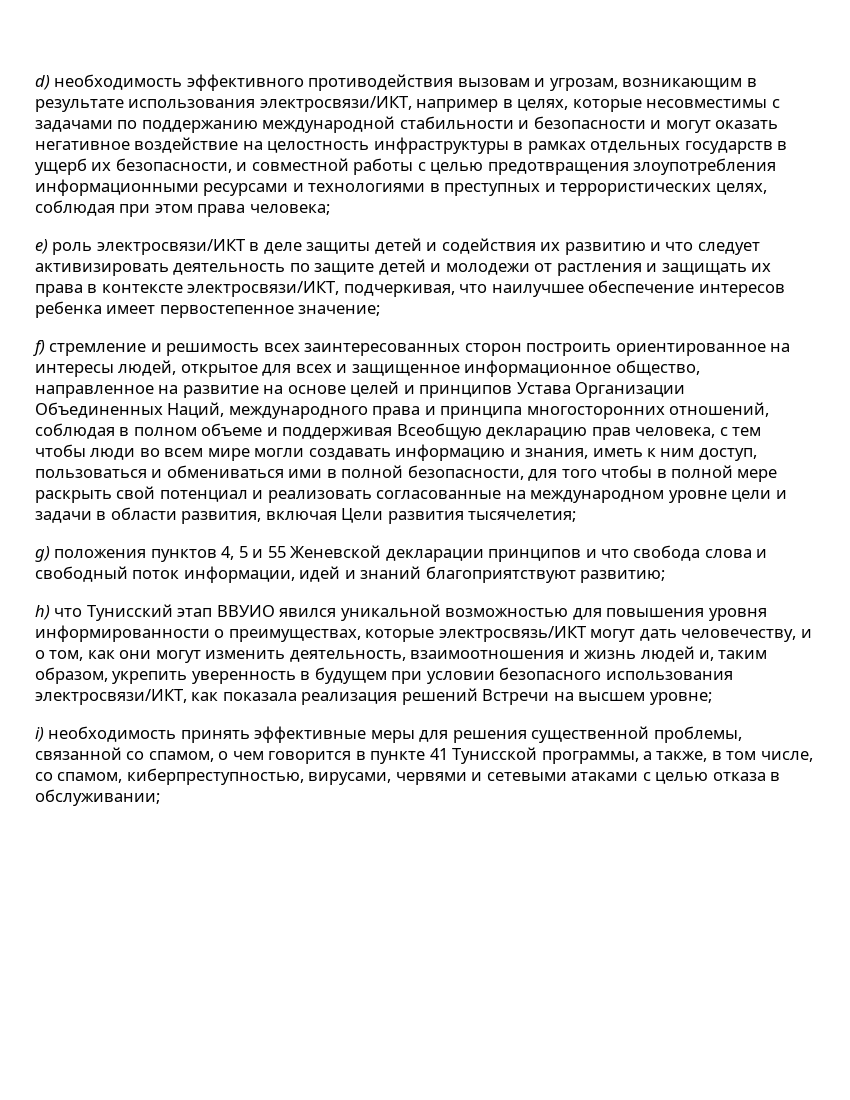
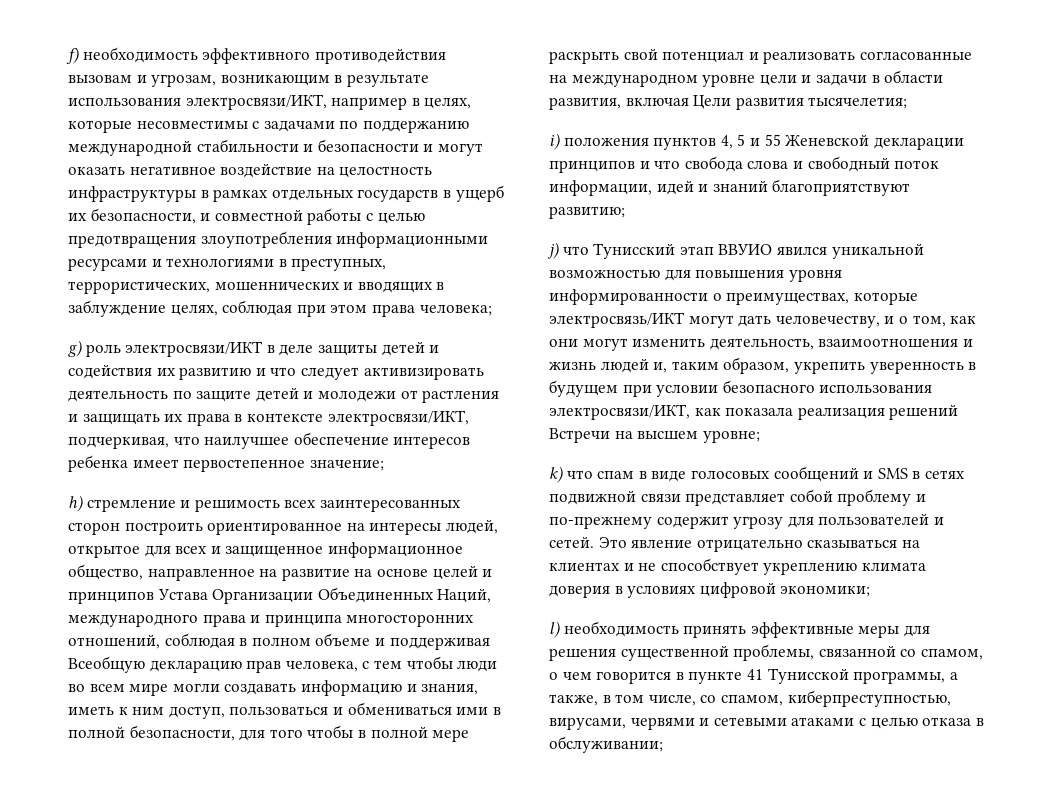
[35,75,50,90] d) -> [66,47,79,64] f)
[444,183,712,196] преступных и террористических -> [291,258,387,271] [68,281,445,294] [68,300,166,317] преступных, террористических, мошеннических и вводящих в заблуждение
[35,239,48,254] e) -> [68,340,82,357] g)
[33,340,45,356] f) -> [68,495,83,512] h)
[35,546,50,562] g) -> [549,133,560,150] i)
[35,605,50,620] h) -> [547,242,559,259] j)
[35,727,44,742] i) -> [549,466,965,483] [549,489,926,506] [549,513,944,529] [549,536,920,552] [549,558,926,575] [549,582,871,598] [549,621,560,638] k) что спам в виде голосовых сообщений и SMS в сетях подвижной связи представляет собой проблему и по-прежнему содержит угрозу для пользователей и сетей. Это явление отрицательно сказываться на клиентах и не способствует укреплению климата доверия в условиях цифровой экономики; // l)

